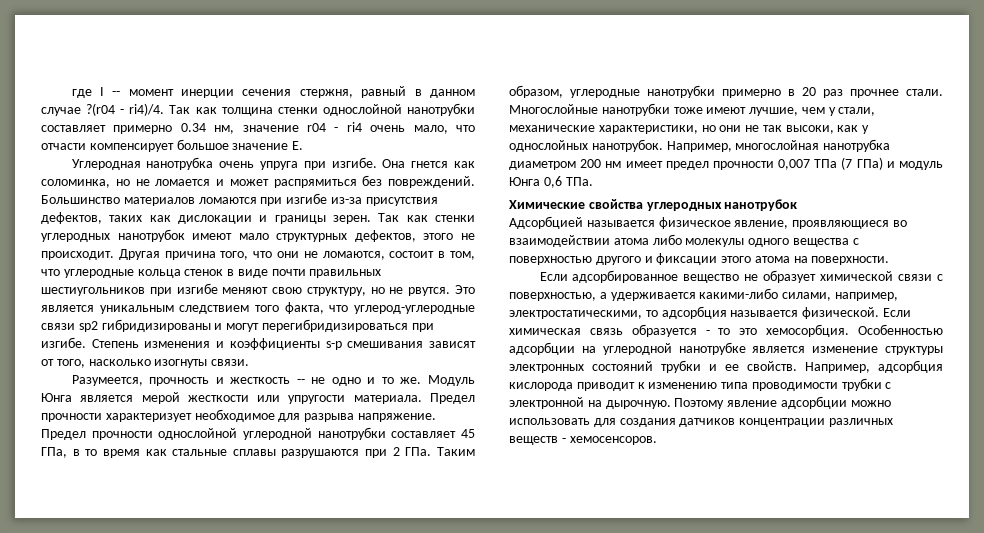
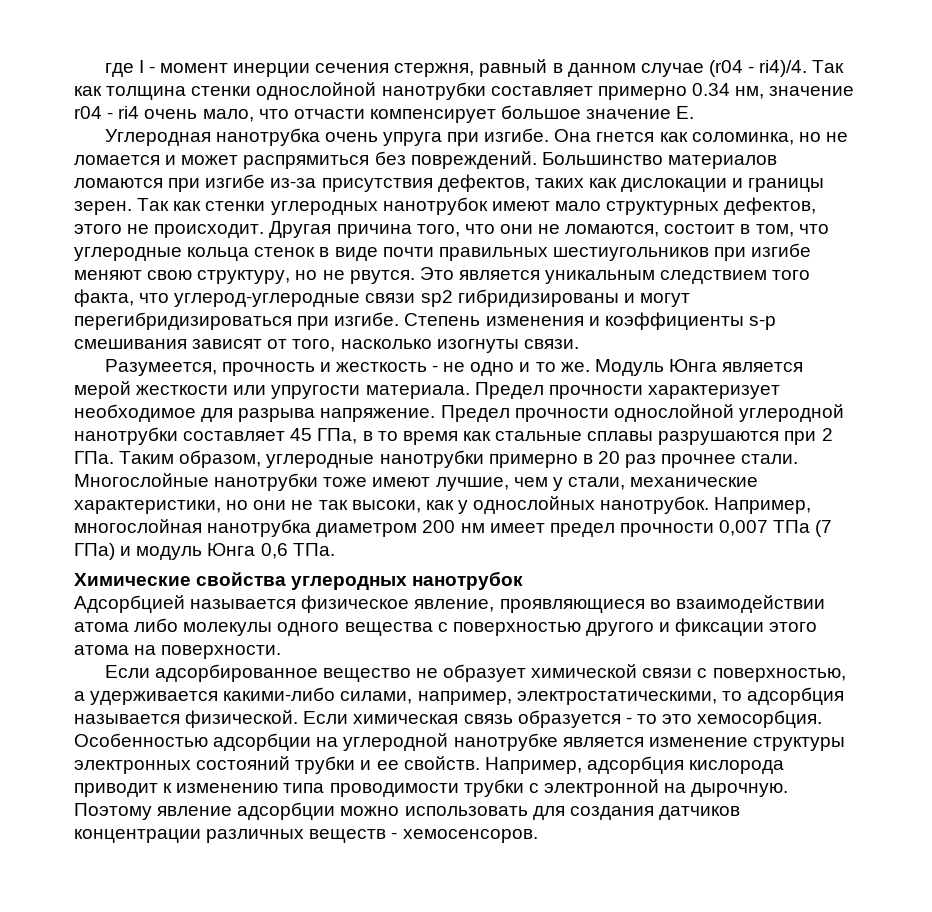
[112,91,121,96] -- -> [148,66,155,73] -
[86,103,116,116] ?(r04 -> [708,60,743,77] (r04
[296,379,305,384] -- -> [432,365,439,372] -

